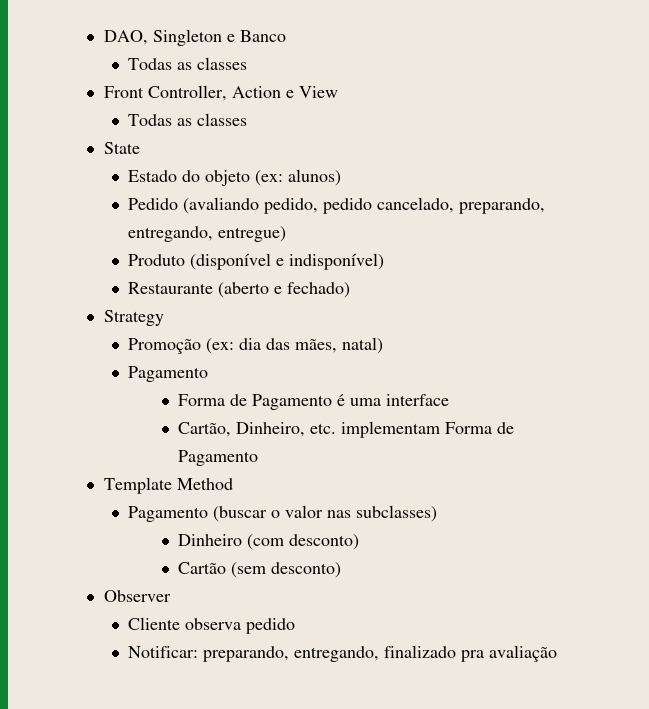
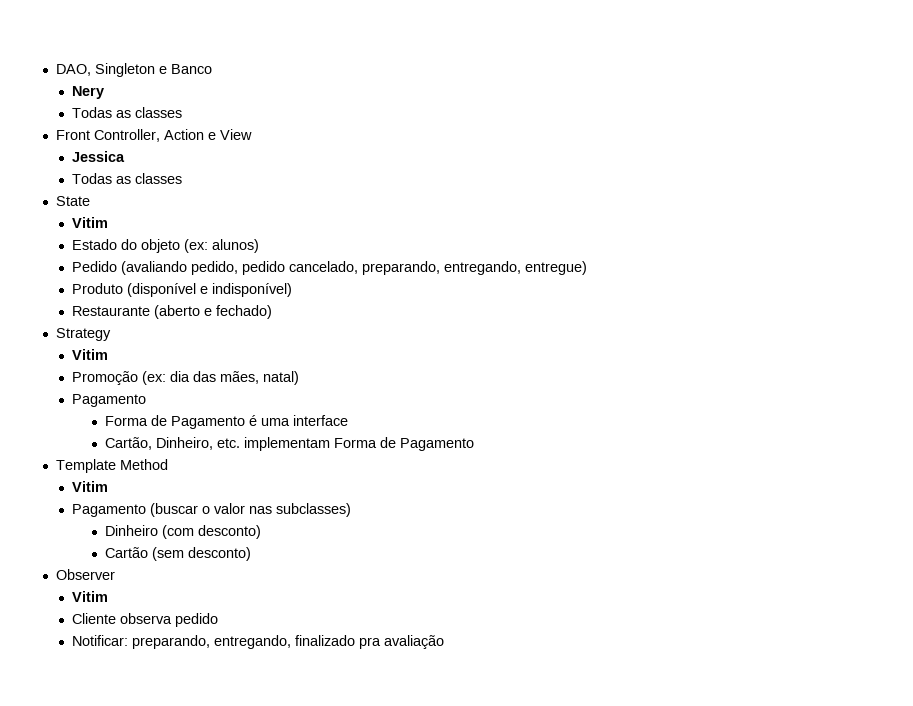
(286, 36) none -> [72,86,105,99] // Nery
(338, 92) none -> [72,151,126,162] // Jessica
(140, 148) none -> [72,217,109,228] // Vitim
(164, 318) none -> [72,349,109,360] // Vitim
(233, 484) none -> [72,481,109,492] // Vitim
(171, 596) none -> [72,591,109,602] // Vitim

